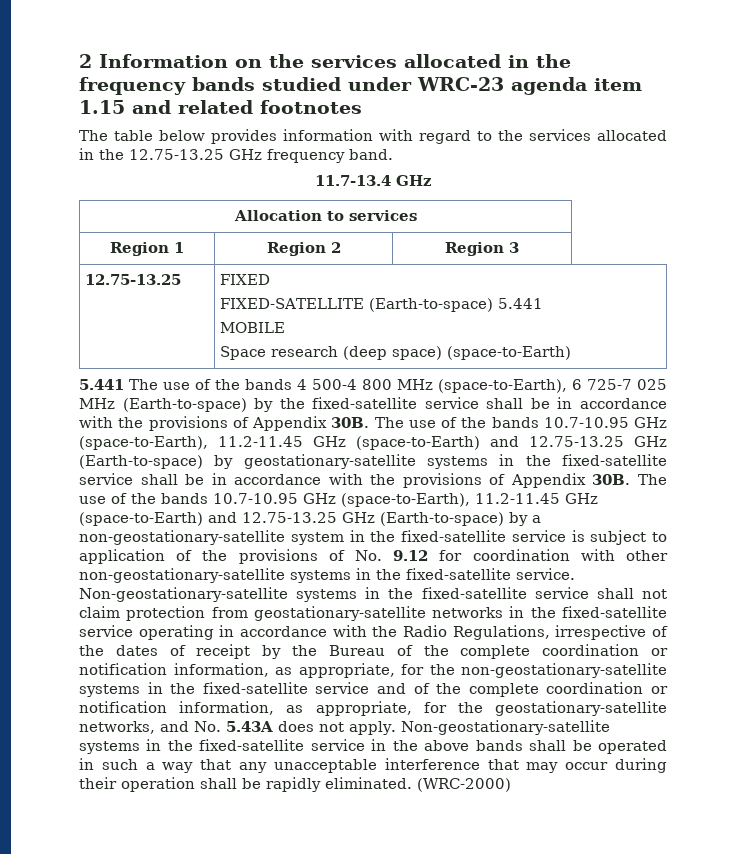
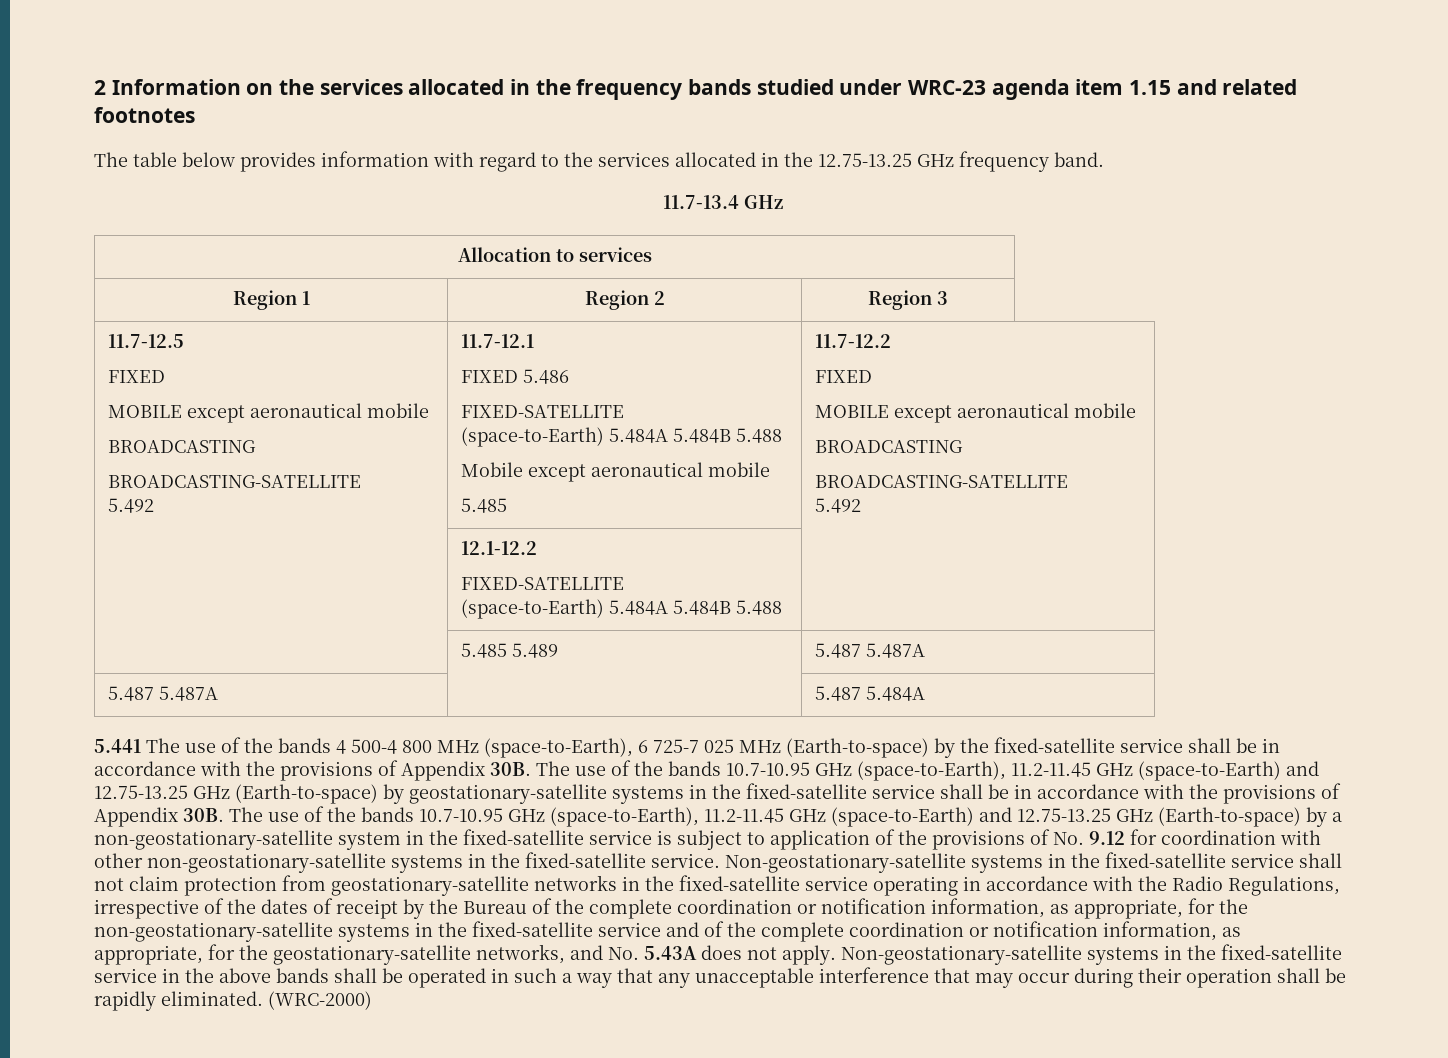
[85,274,182,285] [220,274,271,285] [220,298,544,312] [220,322,286,333] [220,346,572,360] 12.75-13.25 | FIXED // FIXED-SATELLITE (Earth-to-space) 5.441 // MOBILE // Space research (deep space) (space-to-Earth) -> [107,334,184,348] [107,370,165,383] [107,403,429,423] [107,440,256,453] [107,475,361,488] [107,498,154,513] [460,334,534,348] [460,369,569,384] [460,405,624,418] [460,427,782,447] [460,462,770,482] [460,498,507,513] [814,334,891,348] [814,370,872,383] [814,403,1136,423] [814,440,963,453] [814,475,1068,488] [814,498,861,513] [460,541,537,555] [460,577,624,590] [460,599,782,619] [460,643,558,658] [814,643,925,658] [107,686,218,701] [814,686,925,701] 11.7-12.5 // FIXED // MOBILE except aeronautical mobile // BROADCASTING // BROADCASTING-SATELLITE // 5.492 | 11.7-12.1 // FIXED 5.486 // FIXED-SATELLITE // (space-to-Earth) 5.484A 5.484B 5.488 // Mobile except aeronautical mobile // 5.485 | 11.7-12.2 // FIXED // MOBILE except aeronautical mobile // BROADCASTING // BROADCASTING-SATELLITE // 5.492 // | 12.1-12.2 // FIXED-SATELLITE // (space-to-Earth) 5.484A 5.484B 5.488 | // | 5.485 5.489 | 5.487 5.487A // 5.487 5.487A | | 5.487 5.484A

